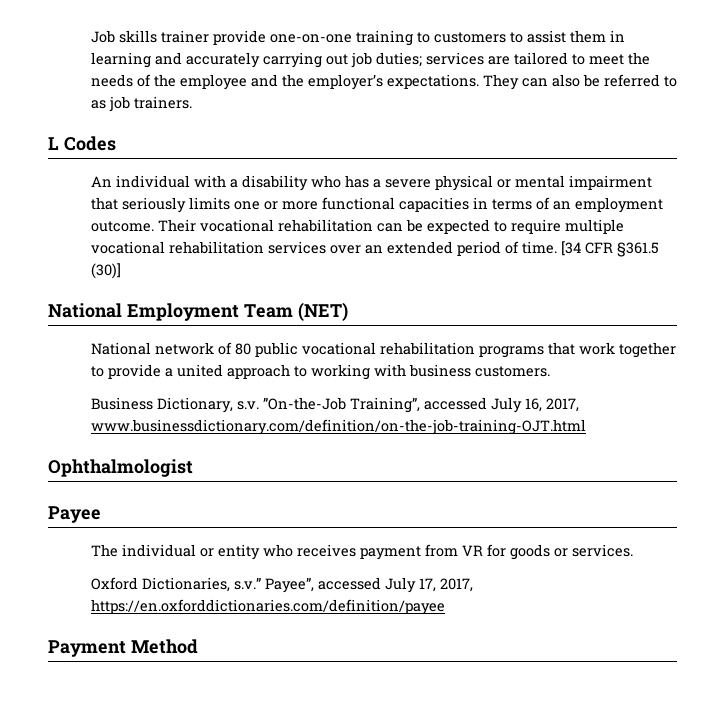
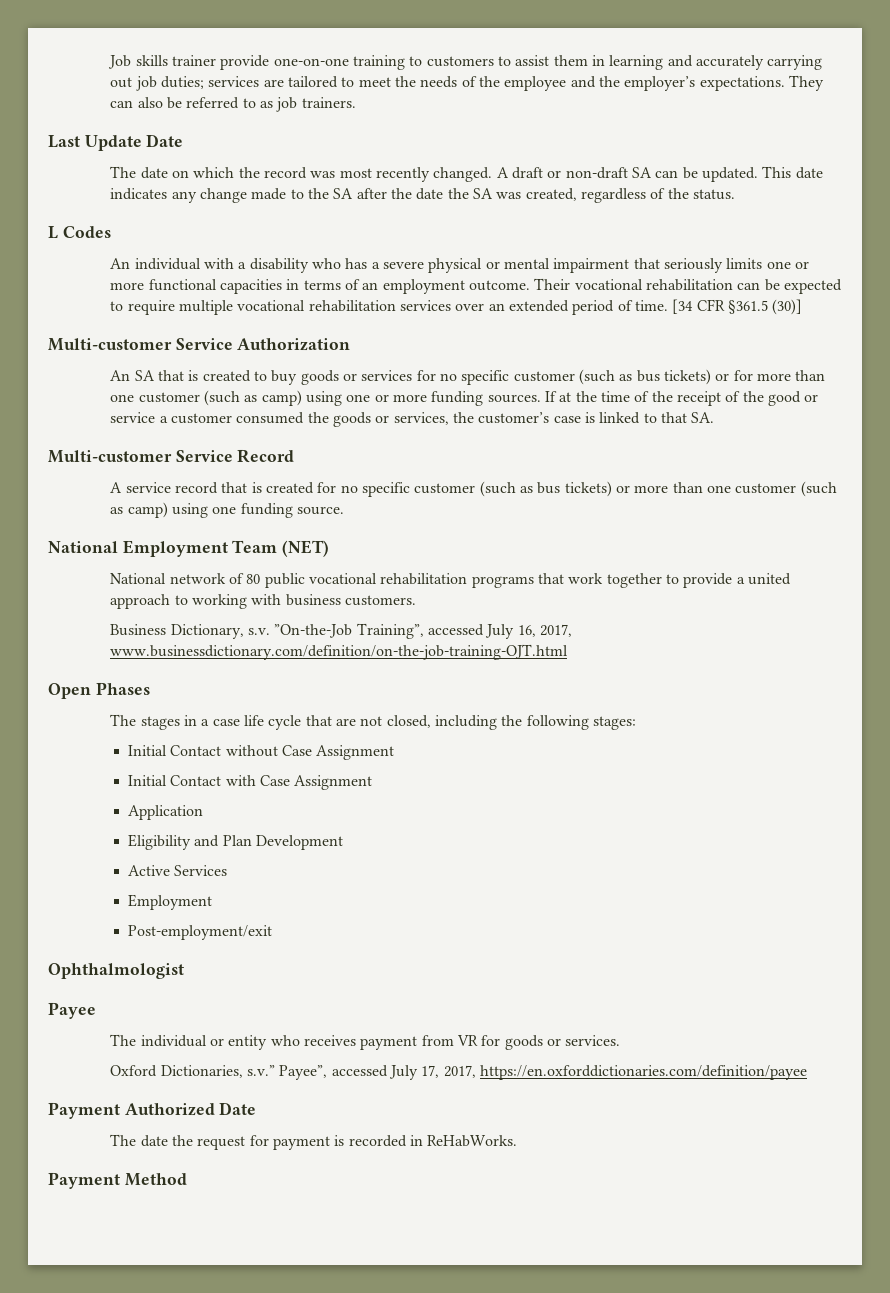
(192, 102) none -> [48,134,184,151] [110,166,823,182] [110,188,735,203] // Last Update Date // The date on which the record was most recently changed. A draft or non-draft SA can be updated. This date indicates any change made to the SA after the date the SA was created, regardless of the status.
(121, 271) none -> [48,338,351,351] [110,369,826,385] [110,390,819,406] [110,412,715,427] [48,449,295,463] [110,481,837,497] [110,502,345,518] // Multi-customer Service Authorization // An SA that is created to buy goods or services for no specific customer (such as bus tickets) or for more than one customer (such as camp) using one or more funding sources. If at the time of the receipt of the good or service a customer consumed the goods or services, the customer’s case is linked to that SA. // Multi-customer Service Record // A service record that is created for no specific customer (such as bus tickets) or more than one customer (such as camp) using one funding source.
(586, 427) none -> [48,682,150,699] [110,714,636,730] [128,745,395,760] [128,775,373,790] [128,805,204,820] [128,834,344,850] [128,865,228,876] [128,894,213,910] [128,925,273,940] // Open Phases // The stages in a case life cycle that are not closed, including the following stages: // Initial Contact without Case Assignment // Initial Contact with Case Assignment // Application // Eligibility and Plan Development // Active Services // Employment // Post-employment/exit
(445, 607) none -> [48,1102,257,1119] [110,1134,518,1150] // Payment Authorized Date // The date the request for payment is recorded in ReHabWorks.

